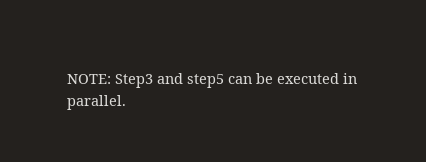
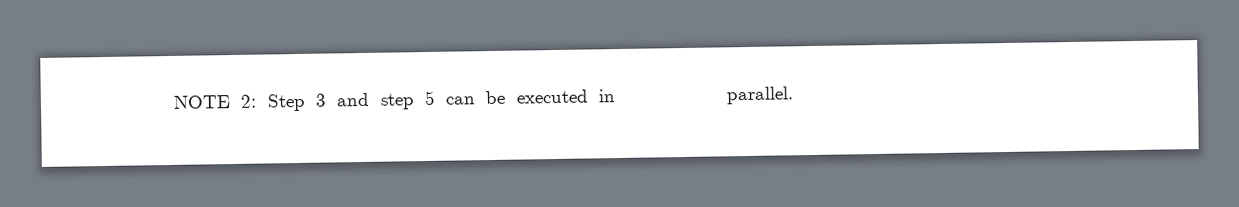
[67,73,225,88] NOTE: Step3 and step5 -> [172,90,435,112] NOTE 2: Step 3 and step 5

